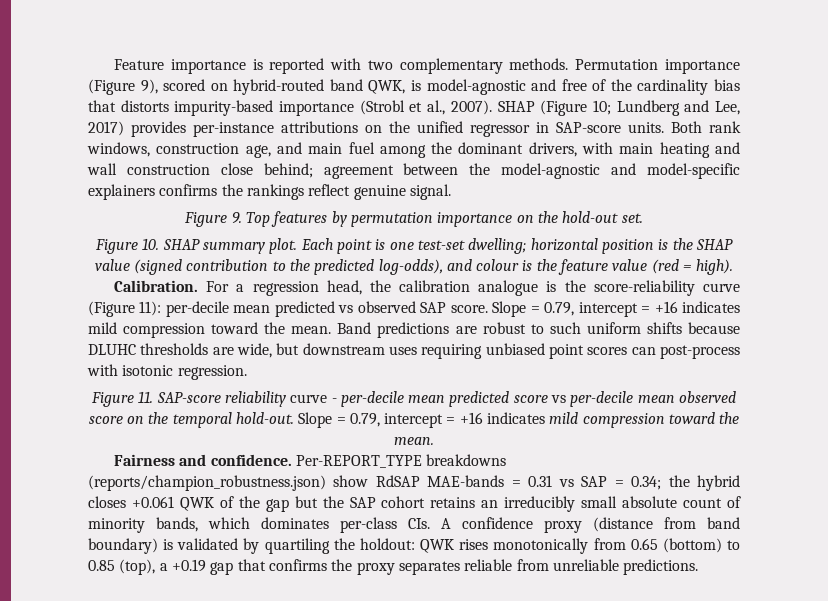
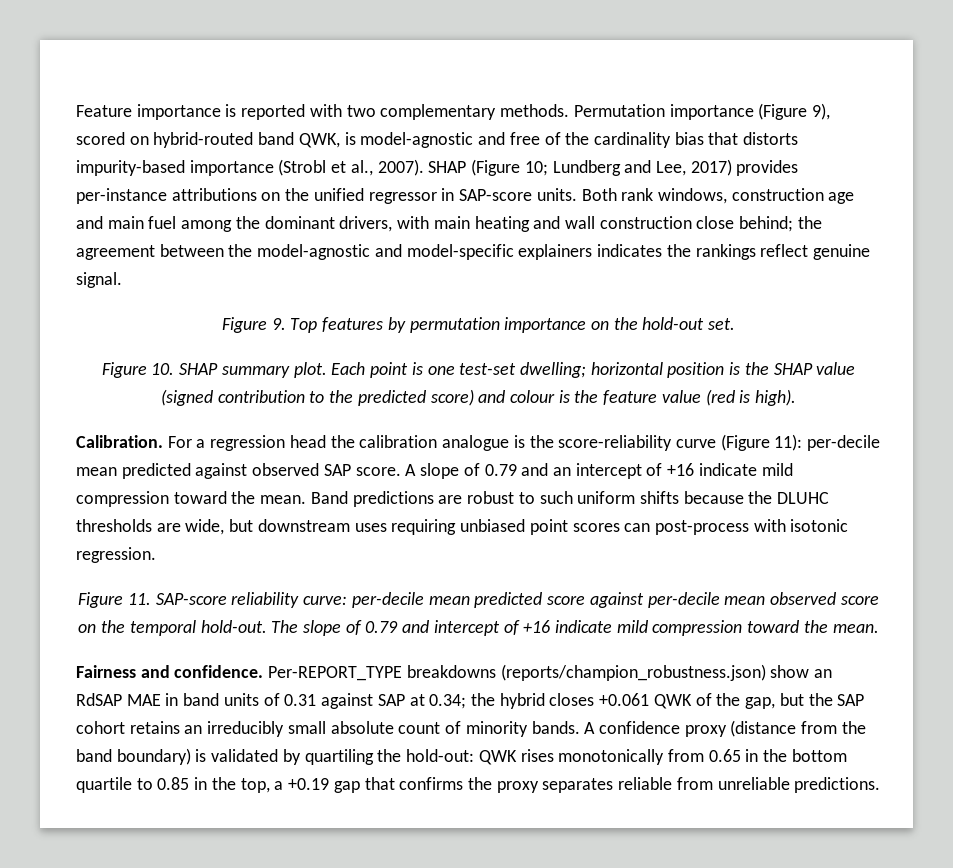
[245,145,271,158] age, -> [828,192,855,204] age
(313, 170) none -> [797,216,822,229] the
[159,184,218,196] confirms -> [597,244,663,257] indicates
[378,259,443,275] log-odds), -> [430,389,474,406] score)
[683,265,693,271] = -> [739,390,751,403] is
[326,280,362,295] head, -> [289,435,326,448] head
[338,305,354,313] vs -> [195,463,248,479] against
[492,301,741,317] Slope = 0.79, intercept = +16 indicates -> [405,463,757,479] A slope of 0.79 and an intercept of +16 indicate
(741, 328) none -> [748,491,773,504] the
[290,394,337,403] curve - -> [303,596,348,605] curve:
[551,395,567,403] vs -> [589,592,644,608] against
[298,412,546,428] Slope = 0.79, intercept = +16 indicates -> [271,620,613,636] The slope of 0.79 and intercept of +16 indicate
[375,475,624,487] RdSAP MAE-bands = 0.31 vs SAP = -> [814,669,833,678] [76,693,425,709] an RdSAP MAE in band units of 0.31 against SAP at
[265,499,289,512] gap -> [745,697,776,709] gap,
[156,517,430,533] bands, which dominates per-class CIs. -> [531,721,580,734] bands.
(696, 523) none -> [841,721,866,734] the
[359,538,415,550] holdout: -> [406,749,475,762] hold-out:
[662,538,740,553] [88,559,156,575] (bottom) to 0.85 (top), -> [745,749,847,762] [76,777,270,793] in the bottom quartile to 0.85 in the top,

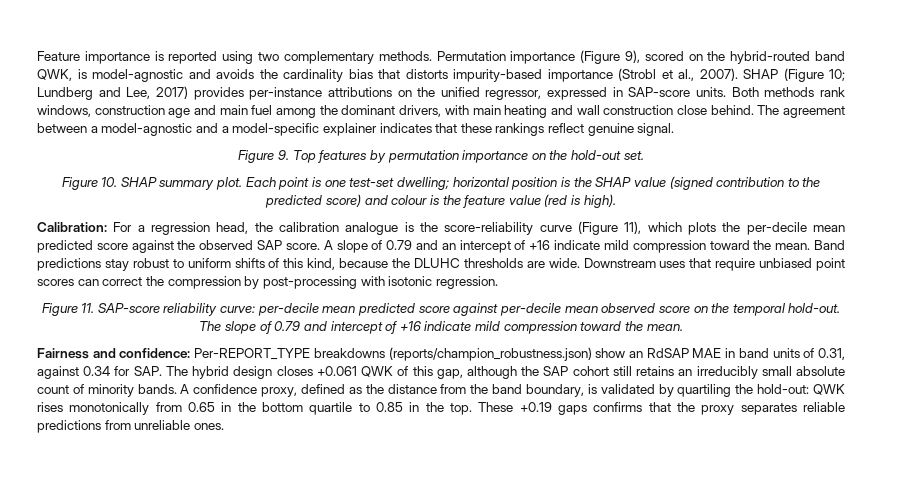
[309,104,342,117] with -> [222,51,254,64] using
(149, 140) none -> [707,51,726,61] the
[509,132,561,145] free of -> [216,69,254,79] avoids
[368,192,437,204] regressor -> [485,87,608,100] regressor, expressed
(617, 194) none -> [764,87,815,97] methods
[739,216,822,232] behind; the -> [710,105,780,115] behind. The
[228,244,691,260] the model-agnostic and model-specific explainers indicates the -> [90,123,492,136] a model-agnostic and a model-specific explainer indicates that these
[76,435,163,448] Calibration. -> [37,222,107,232] Calibration:
[289,435,326,448] head -> [216,222,249,234] head,
[774,434,881,451] [76,463,248,479] 11): per-decile mean predicted against -> [624,221,846,235] [37,240,196,253] 11), which plots the per-decile mean predicted score against the
[438,495,463,504] are -> [104,259,129,271] stay
[539,491,573,504] such -> (184, 263) none
(679, 497) none -> [268,258,336,270] of this kind,
[185,519,749,535] wide, but downstream uses requiring unbiased point scores can post-process -> [548,258,845,271] [37,276,357,289] wide. Downstream uses that require unbiased point scores can correct the compression by post-processing
[174,665,264,678] confidence. -> [119,348,191,358] confidence:
[284,693,545,709] 0.31 against SAP at 0.34; the hybrid -> [817,348,845,360] [37,366,273,379] 0.31, against 0.34 for SAP. The hybrid design
[716,693,804,709] the gap, but -> [412,366,517,379] this gap, although
(125, 727) none -> [612,366,632,376] still
[684,720,797,737] proxy (distance -> [261,384,437,397] proxy, defined as the distance
[116,748,191,765] boundary) -> [525,384,584,397] boundary,
[240,777,464,793] top, a +0.19 gap that confirms -> [449,402,671,415] top. These +0.19 gaps confirms that
(673, 783) none -> [37,420,101,433] predictions
[794,777,881,793] predictions. -> [193,423,224,430] ones.

